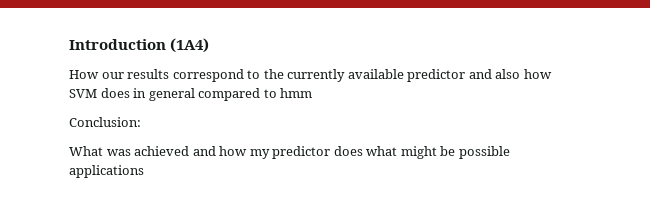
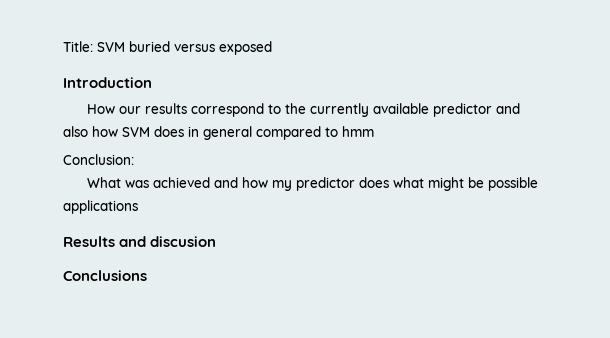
(69, 44) none -> [63,41,272,55] Title: SVM buried versus exposed //
[170,38,210,53] (1A4) -> (152, 82) none
(144, 171) none -> [63,236,217,247] [63,270,147,281] // Results and discusion // Conclusions

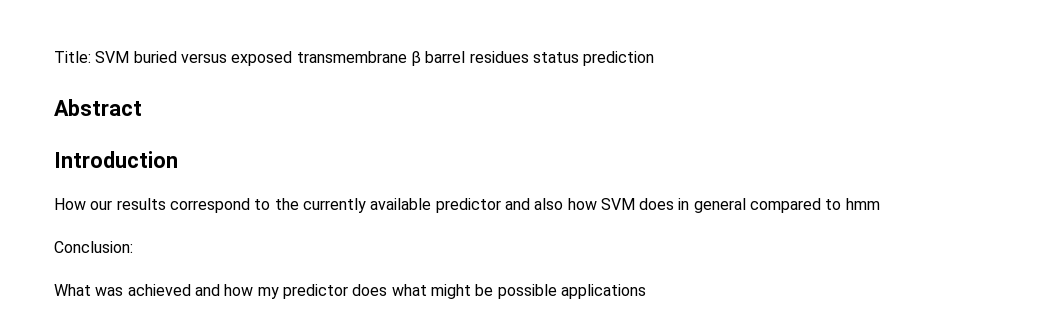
(272, 48) none -> [296,51,655,66] [54,99,142,116] transmembrane β barrel residues status prediction // Abstract
[63,236,217,247] [63,270,147,281] // Results and discusion // Conclusions -> (646, 291) none

